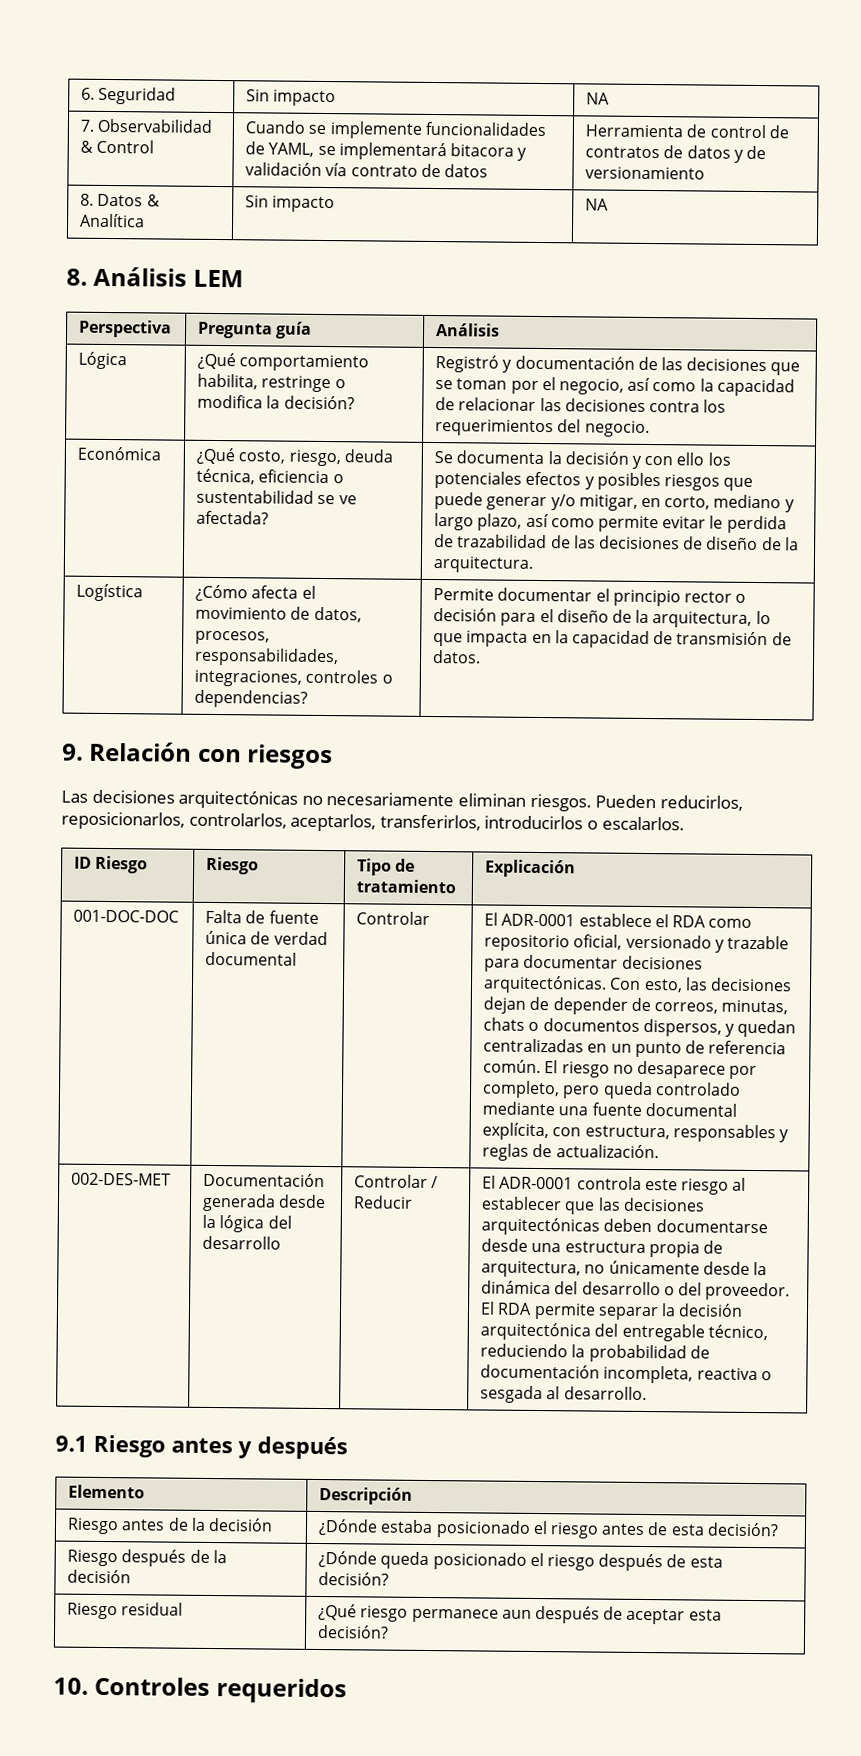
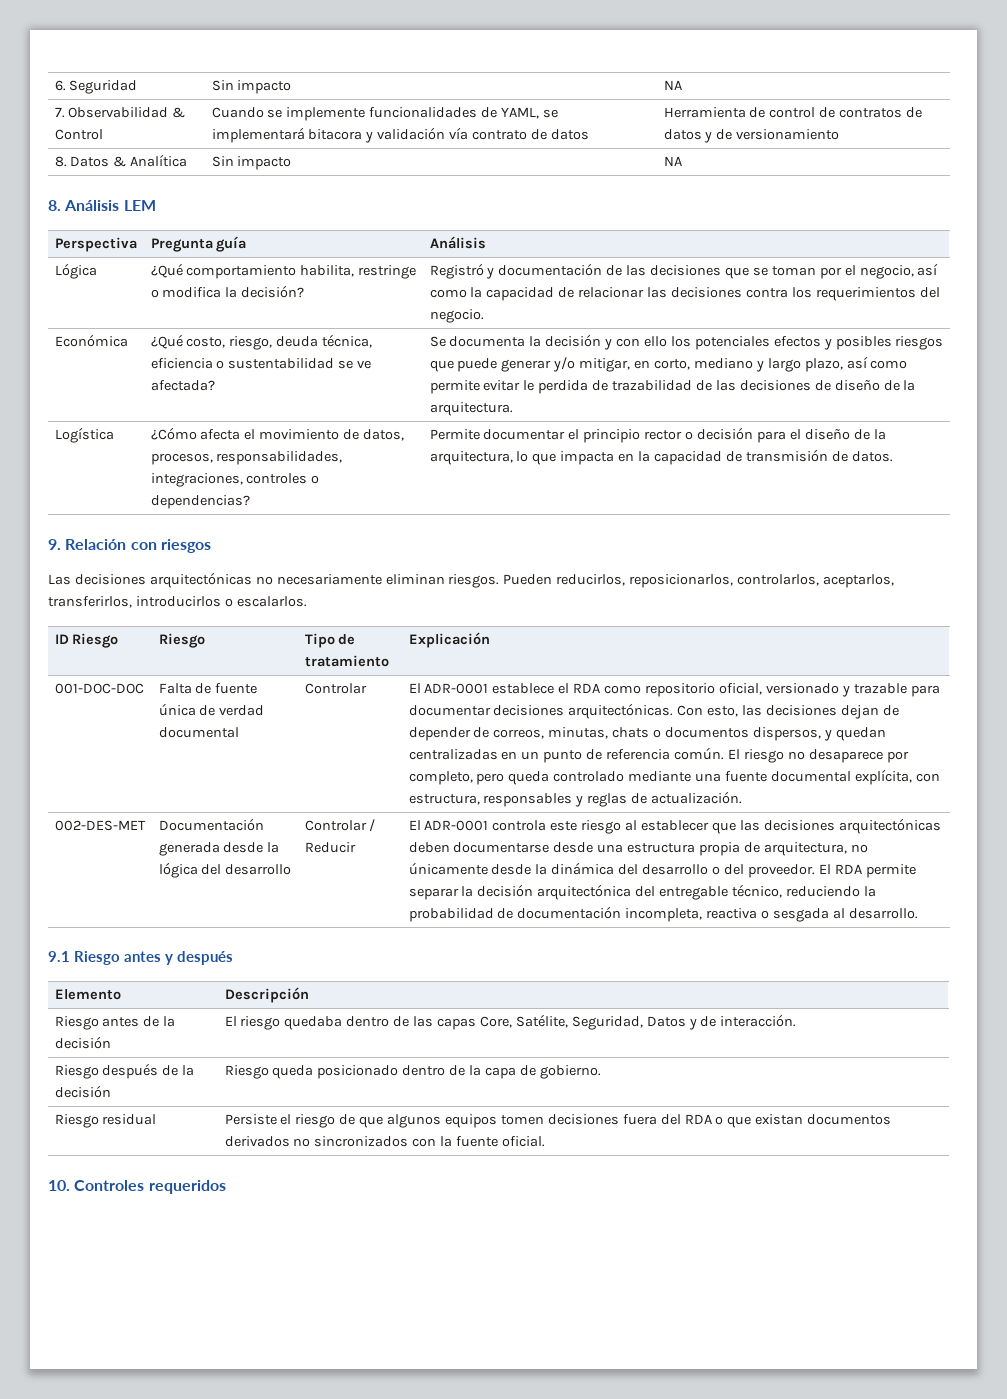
[318,1518,779,1539] ¿Dónde estaba posicionado el riesgo antes de esta decisión? -> [224,1014,797,1030] El riesgo quedaba dentro de las capas Core, Satélite, Seguridad, Datos y de interacción.
[318,1550,378,1568] ¿Dónde -> [224,1065,269,1079] Riesgo
[529,1552,723,1572] [318,1571,390,1586] [67,1602,184,1620] [318,1603,722,1625] [317,1624,390,1639] el riesgo después de esta decisión? // Riesgo residual | ¿Qué riesgo permanece aun después de aceptar esta decisión? -> [402,1065,601,1079] [54,1114,157,1128] [224,1114,892,1128] [224,1136,545,1147] dentro de la capa de gobierno. // Riesgo residual | Persiste el riesgo de que algunos equipos tomen decisiones fuera del RDA o que existan documentos derivados no sincronizados con la fuente oficial.

